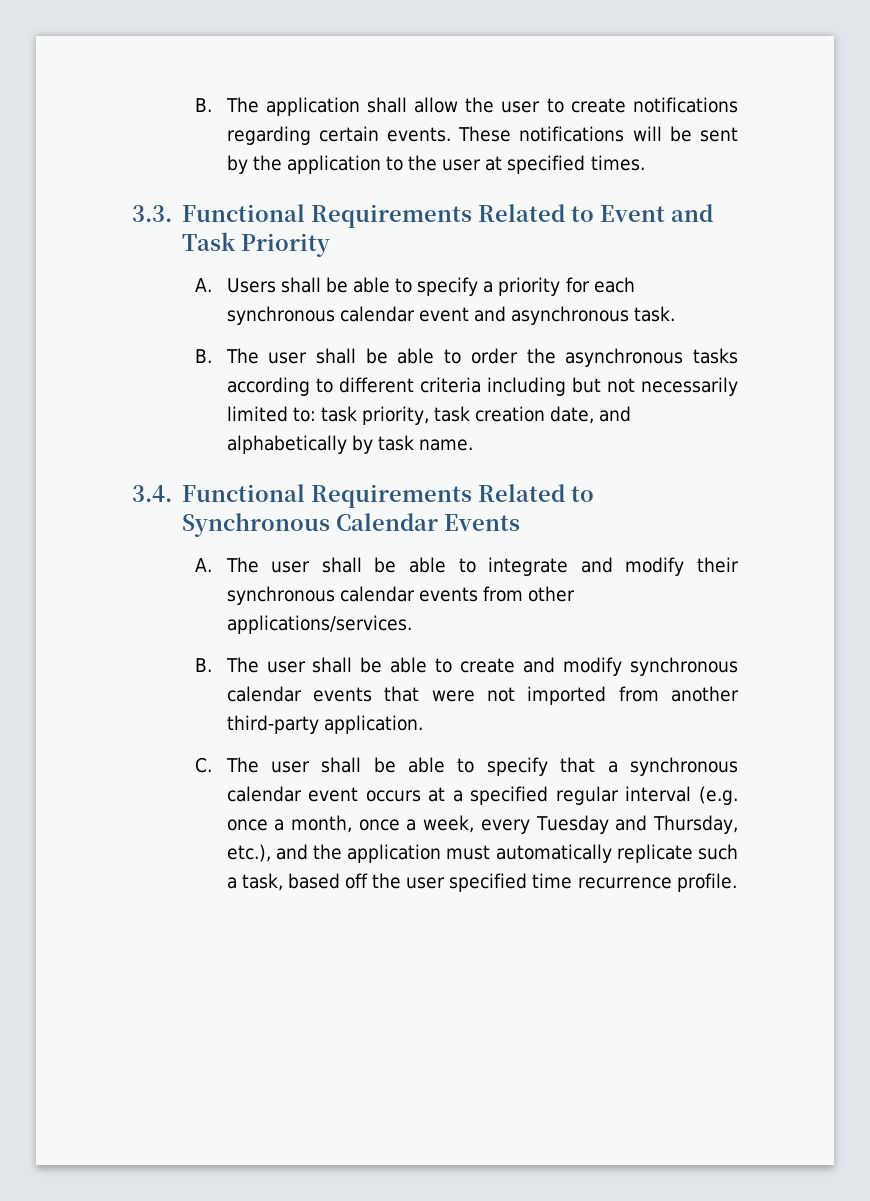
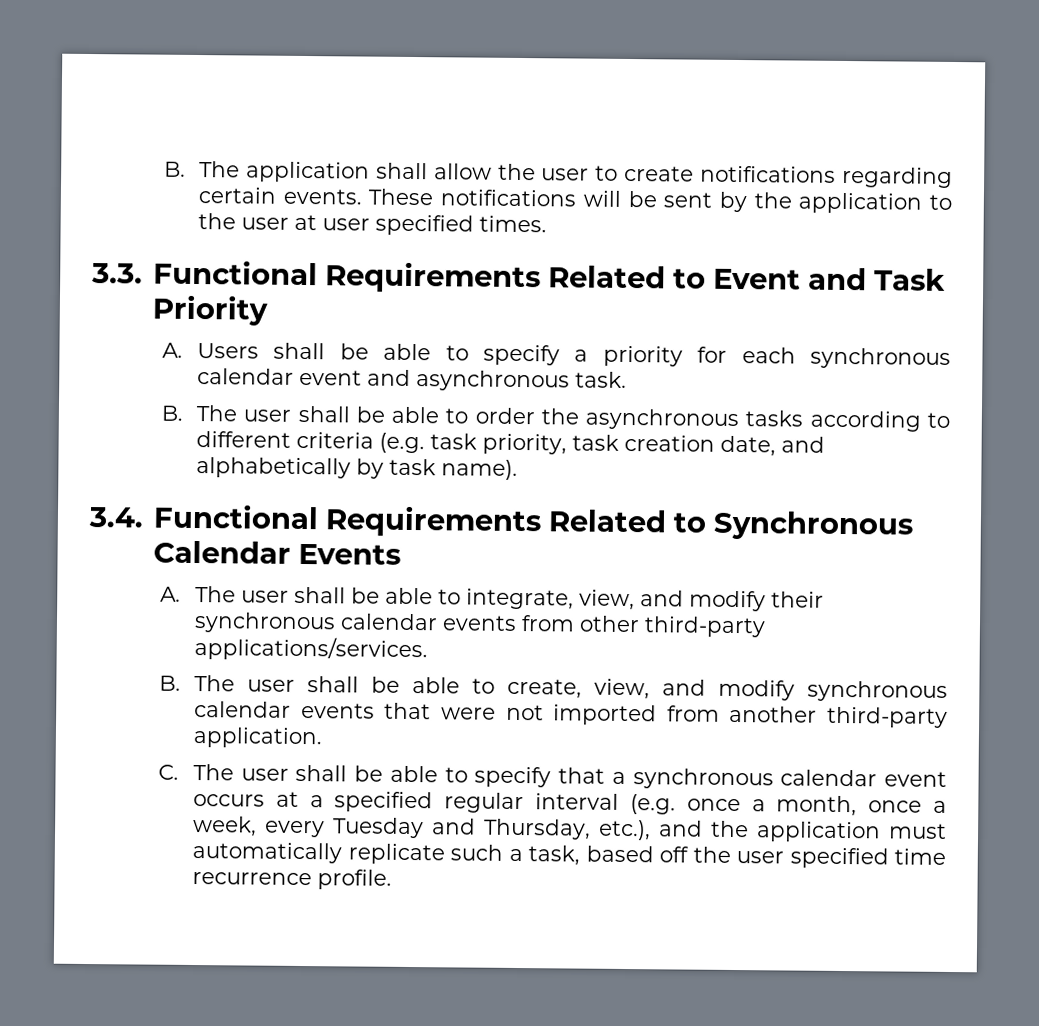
(503, 163) none -> [322,218,371,231] user
[486,377,738,396] [226,406,316,422] including but not necessarily limited to: -> [379,432,426,454] (e.g.
[418,439,473,451] name. -> [441,459,519,480] name).
[488,557,569,576] integrate -> [466,588,636,611] integrate, view,
(576, 594) none -> [644,616,767,638] third-party
[460,658,516,673] create -> [507,678,651,700] create, view,

